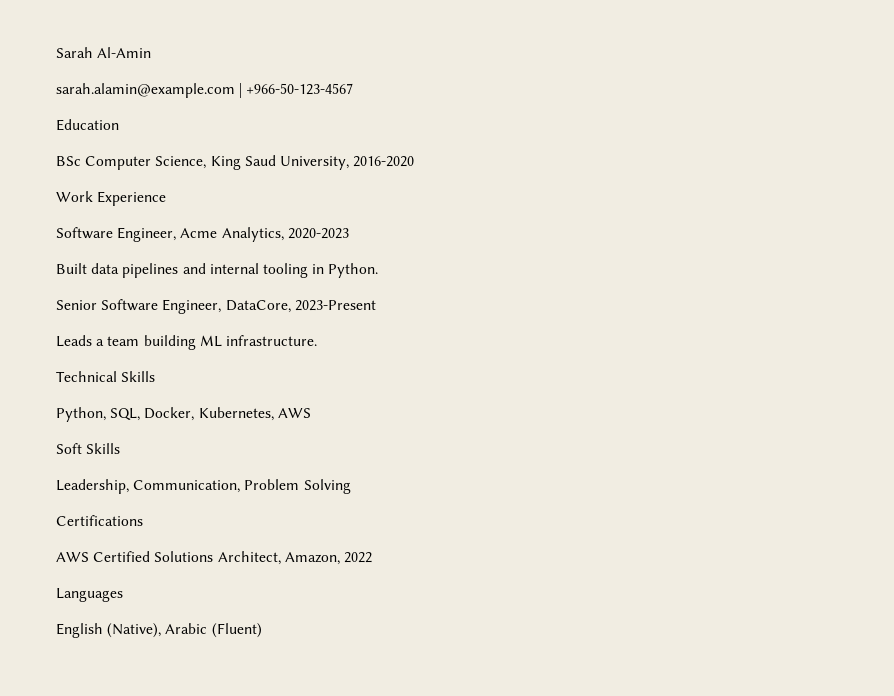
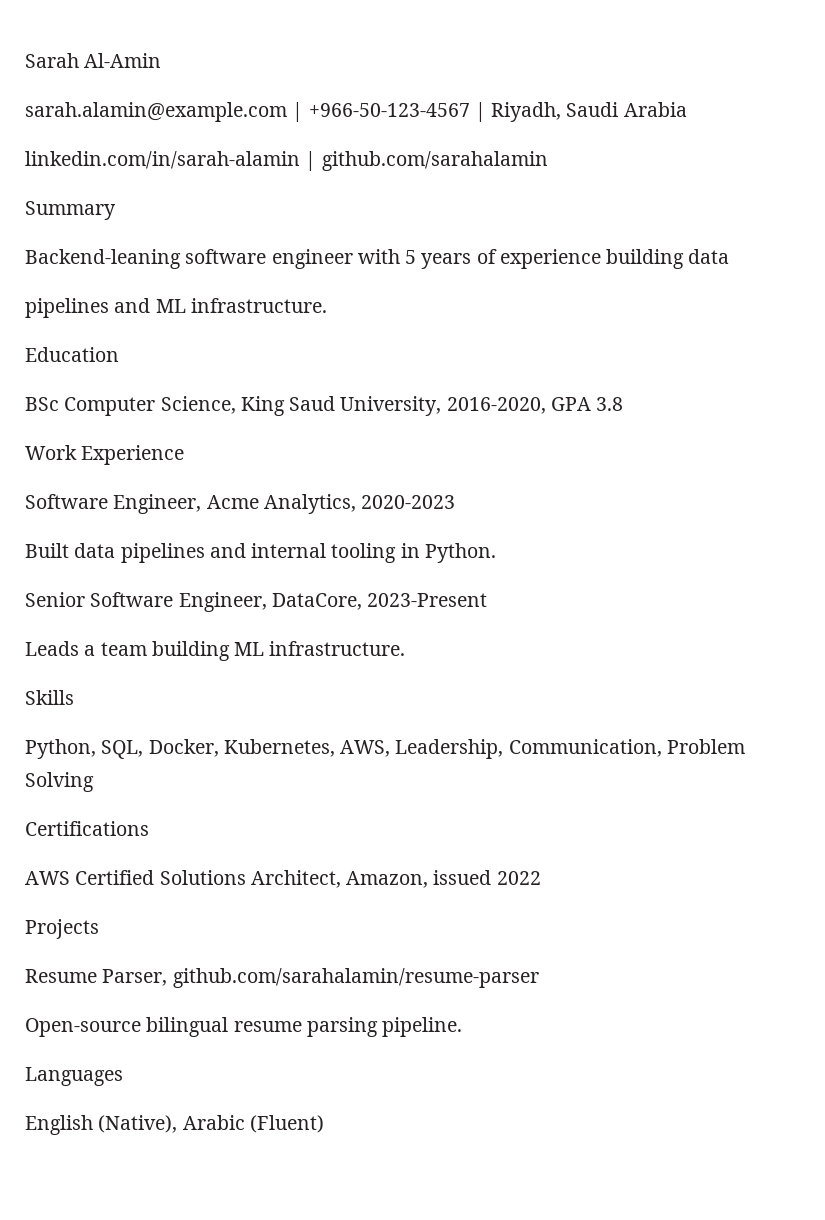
(354, 89) none -> [474,102,687,122] [25,151,548,171] [25,201,116,220] [25,249,730,269] [25,298,327,318] | Riyadh, Saudi Arabia // linkedin.com/in/sarah-alamin | github.com/sarahalamin // Summary // Backend-leaning software engineer with 5 years of experience building data // pipelines and ML infrastructure.
[353,156,415,167] 2016-2020 -> [446,397,624,414] 2016-2020, GPA 3.8
[56,371,117,382] Technical -> (406, 648) none
[277,408,311,418] [56,443,121,454] AWS // Soft Skills // -> [340,740,391,757] AWS,
(340, 558) none -> [433,870,492,885] issued
(372, 557) none -> [25,919,99,939] [25,968,539,988] [25,1017,463,1037] // Projects // Resume Parser, github.com/sarahalamin/resume-parser // Open-source bilingual resume parsing pipeline.

